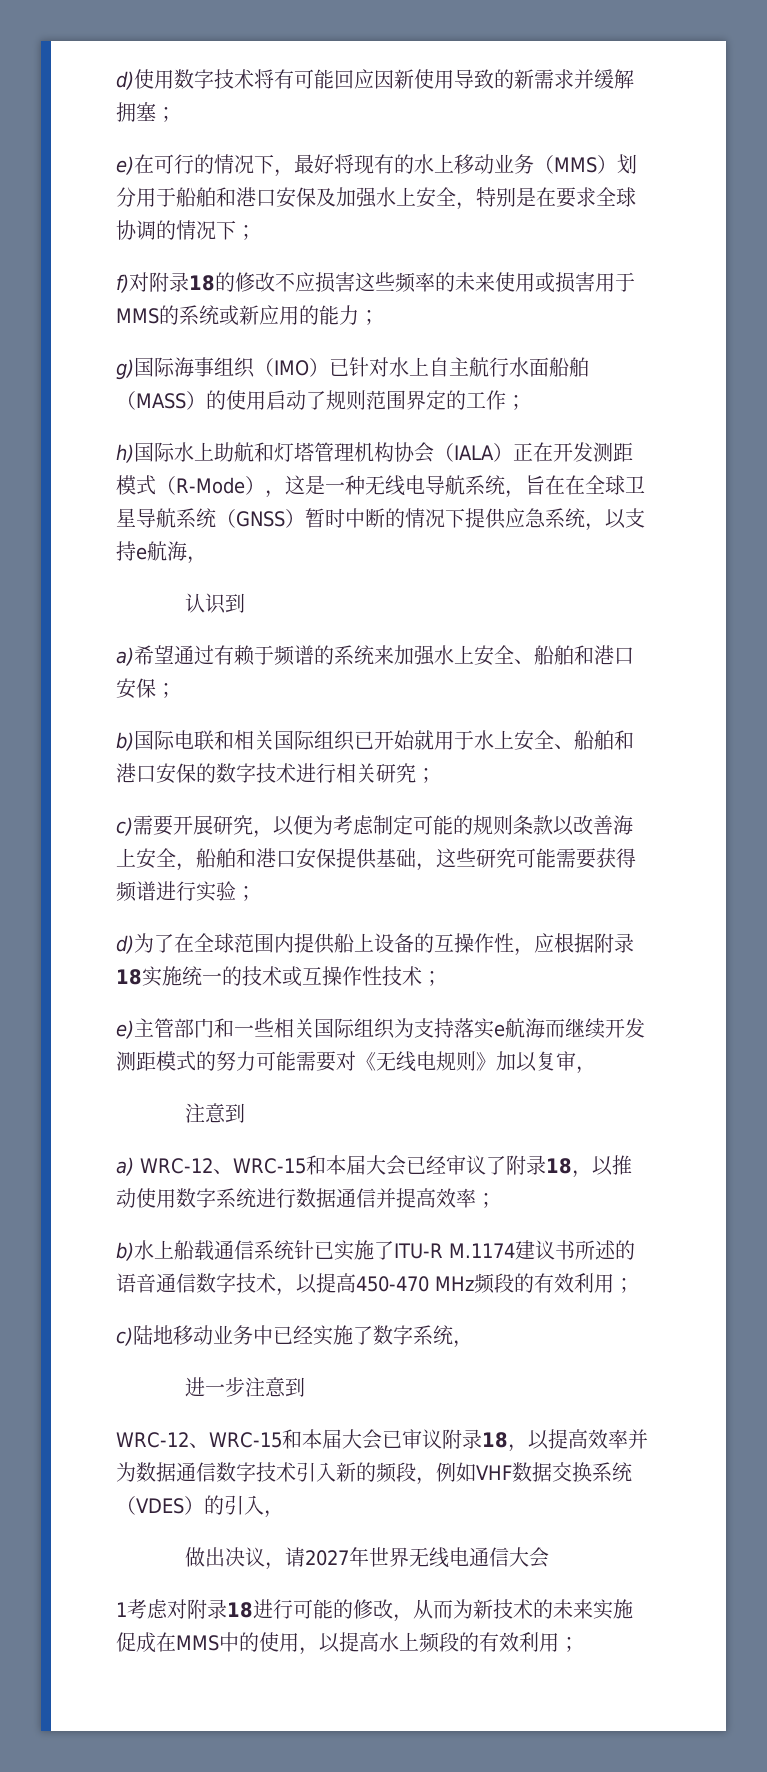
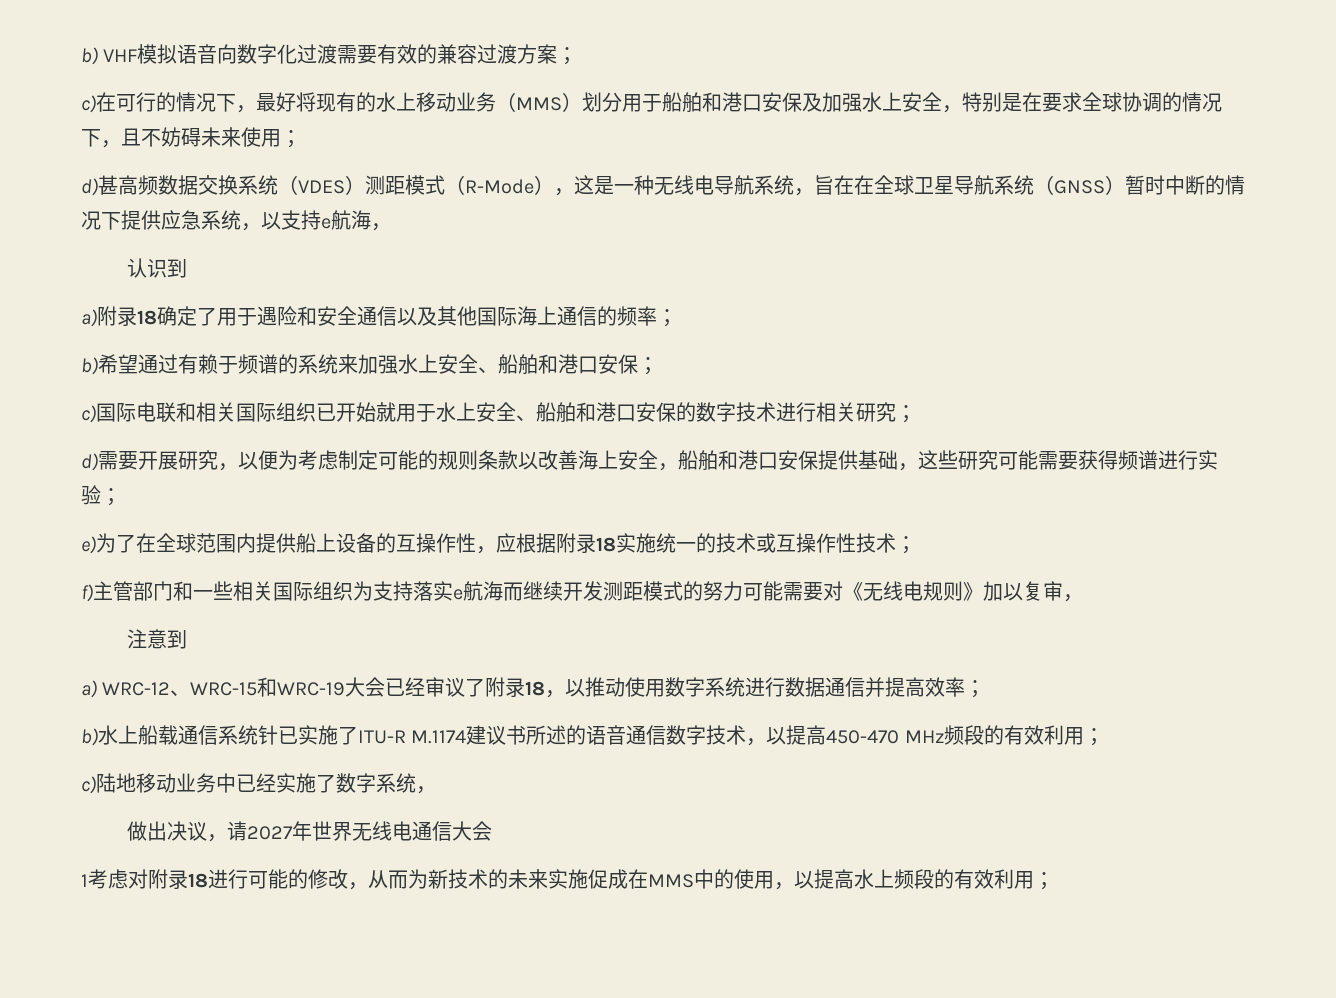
[116,69,634,90] [116,102,176,122] [116,156,134,175] d)使用数字技术将有可能回应因新使用导致的新需求并缓解拥塞； // e) -> [81,44,578,65] [81,95,96,113] b) VHF模拟语音向数字化过渡需要有效的兼容过渡方案； // c)
[236,225,256,240] [116,272,635,293] [116,305,379,326] [116,357,589,380] [116,390,526,410] [116,442,593,463] ； // f)对附录18的修改不应损害这些频率的未来使用或损害用于MMS的系统或新应用的能力； // g)国际海事组织（IMO）已针对水上自主航行水面船舶（MASS）的使用启动了规则范围界定的工作； // h)国际水上助航和灯塔管理机构协会（IALA）正在开发 -> [101,127,301,148] [81,175,365,196] ，且不妨碍未来使用； // d)甚高频数据交换系统（VDES）
(134, 656) none -> [97,306,677,327] [81,357,98,375] 附录18确定了用于遇险和安全通信以及其他国际海上通信的频率； // b)
[116,732,134,751] b) -> [81,405,96,423] c)
[116,817,133,836] c) -> [81,453,98,471] d)
[116,935,134,954] d) -> [81,536,96,554] e)
[116,1020,134,1039] e) -> [81,584,93,602] f)
[325,1155,366,1175] 本届 -> [277,682,346,696] WRC-19
[184,1377,305,1397] [116,1429,648,1452] [116,1462,632,1485] [116,1495,284,1518] // 进一步注意到 // WRC-12、WRC-15和本届大会已审议附录18，以提高效率并为数据通信数字技术引入新的频段，例如VHF数据交换系统（VDES）的引入， -> (436, 790) none

